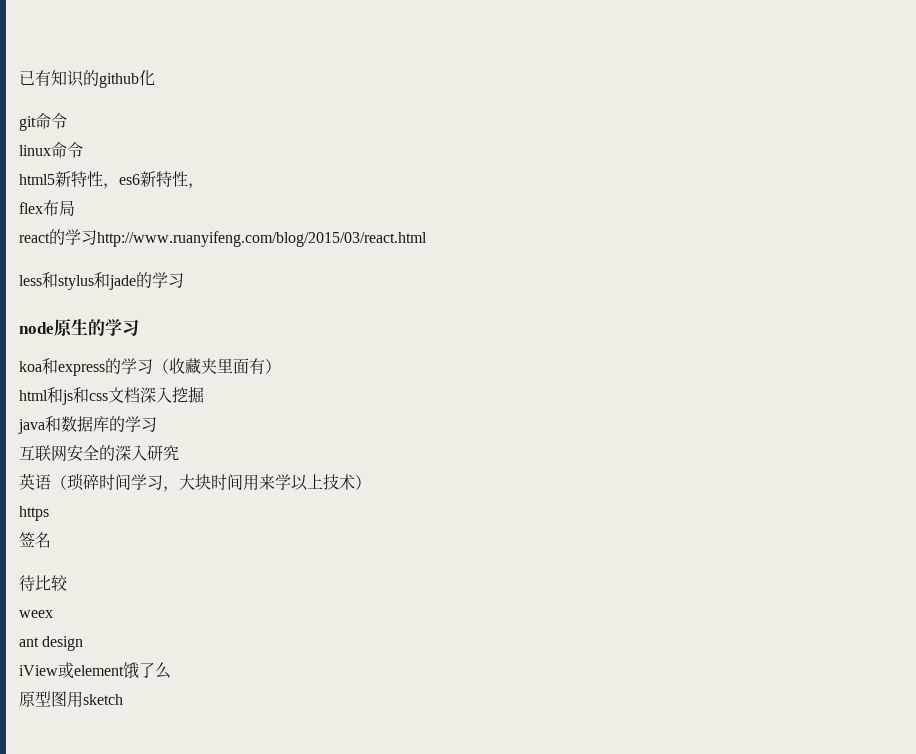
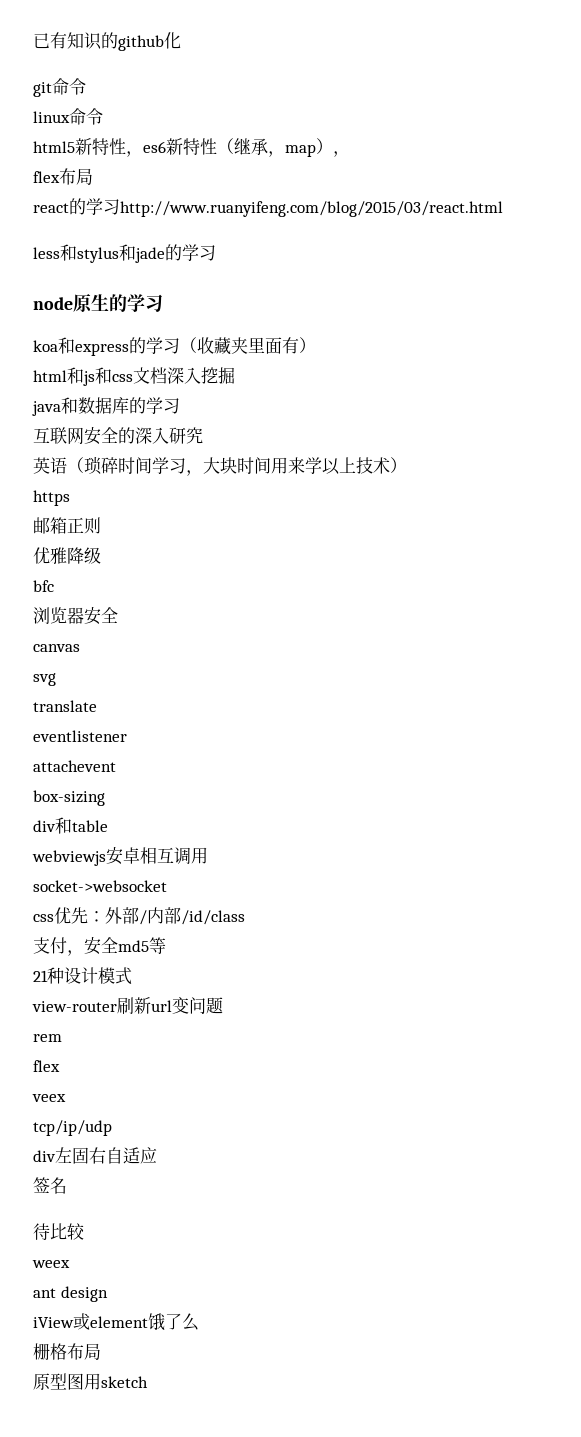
(188, 179) none -> [217,138,333,157] （继承，map）
(49, 513) none -> [33,517,101,534] [33,547,101,564] [33,580,54,592] [33,607,118,625] [33,644,80,652] [33,673,56,686] [33,700,97,712] [33,730,127,742] [33,760,116,772] [33,790,105,806] [33,817,108,834] [32,847,208,866] [33,880,167,892] [33,907,245,925] [33,937,166,956] [33,967,132,985] [32,997,223,1014] [33,1034,62,1042] [33,1060,60,1072] [32,1094,66,1102] [33,1120,112,1136] [33,1147,157,1164] // 邮箱正则 // 优雅降级 // bfc // 浏览器安全 // canvas // svg // translate // eventlistener // attachevent // box-sizing // div和table // webviewjs安卓相互调用 // socket->websocket // css优先：外部/内部/id/class // 支付，安全md5等 // 21种设计模式 // view-router刷新url变问题 // rem // flex // veex // tcp/ip/udp // div左固右自适应
(171, 670) none -> [33,1343,101,1360] // 栅格布局

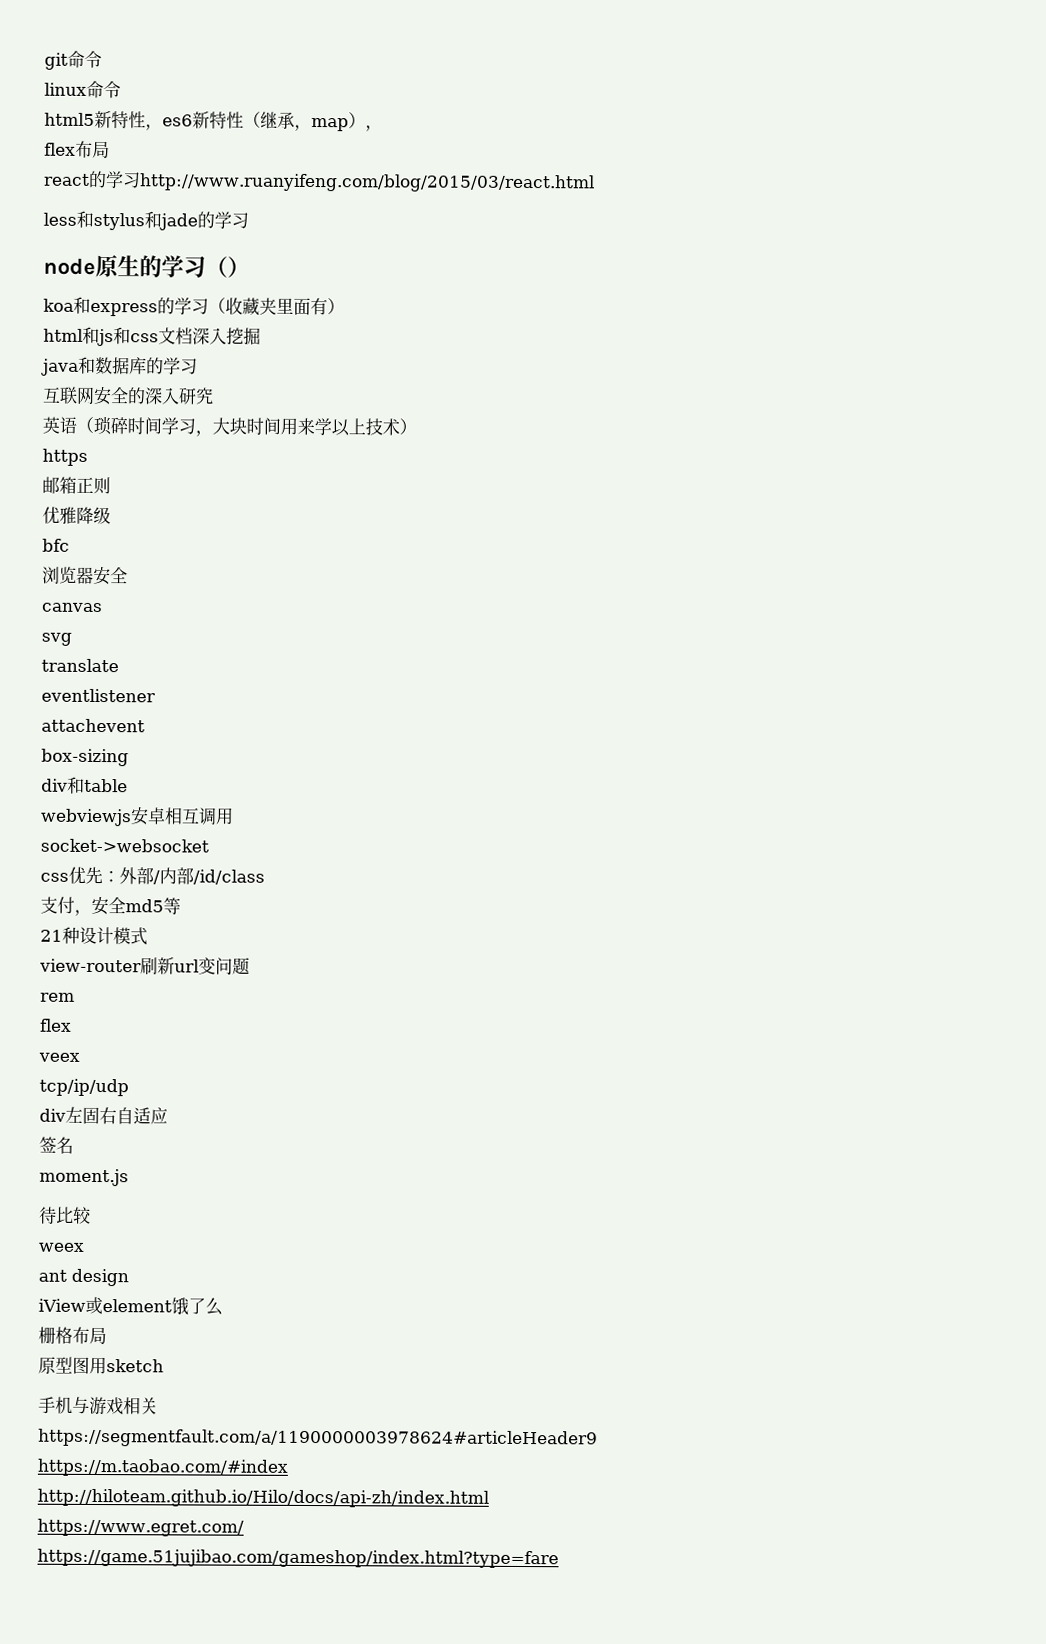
[33,32,181,51] 已有知识的github化 // -> (44, 61) none
(163, 303) none -> [205,256,250,278] （）
(67, 1185) none -> [39,1168,129,1187] // moment.js
(148, 1382) none -> [38,1396,158,1416] [38,1428,598,1449] [37,1458,288,1477] [37,1488,489,1508] [37,1518,244,1537] [37,1548,559,1569] // 手机与游戏相关 // https://segmentfault.com/a/1190000003978624#articleHeader9 // https://m.taobao.com/#index // http://hiloteam.github.io/Hilo/docs/api-zh/index.html // https://www.egret.com/ // https://game.51jujibao.com/gameshop/index.html?type=fare

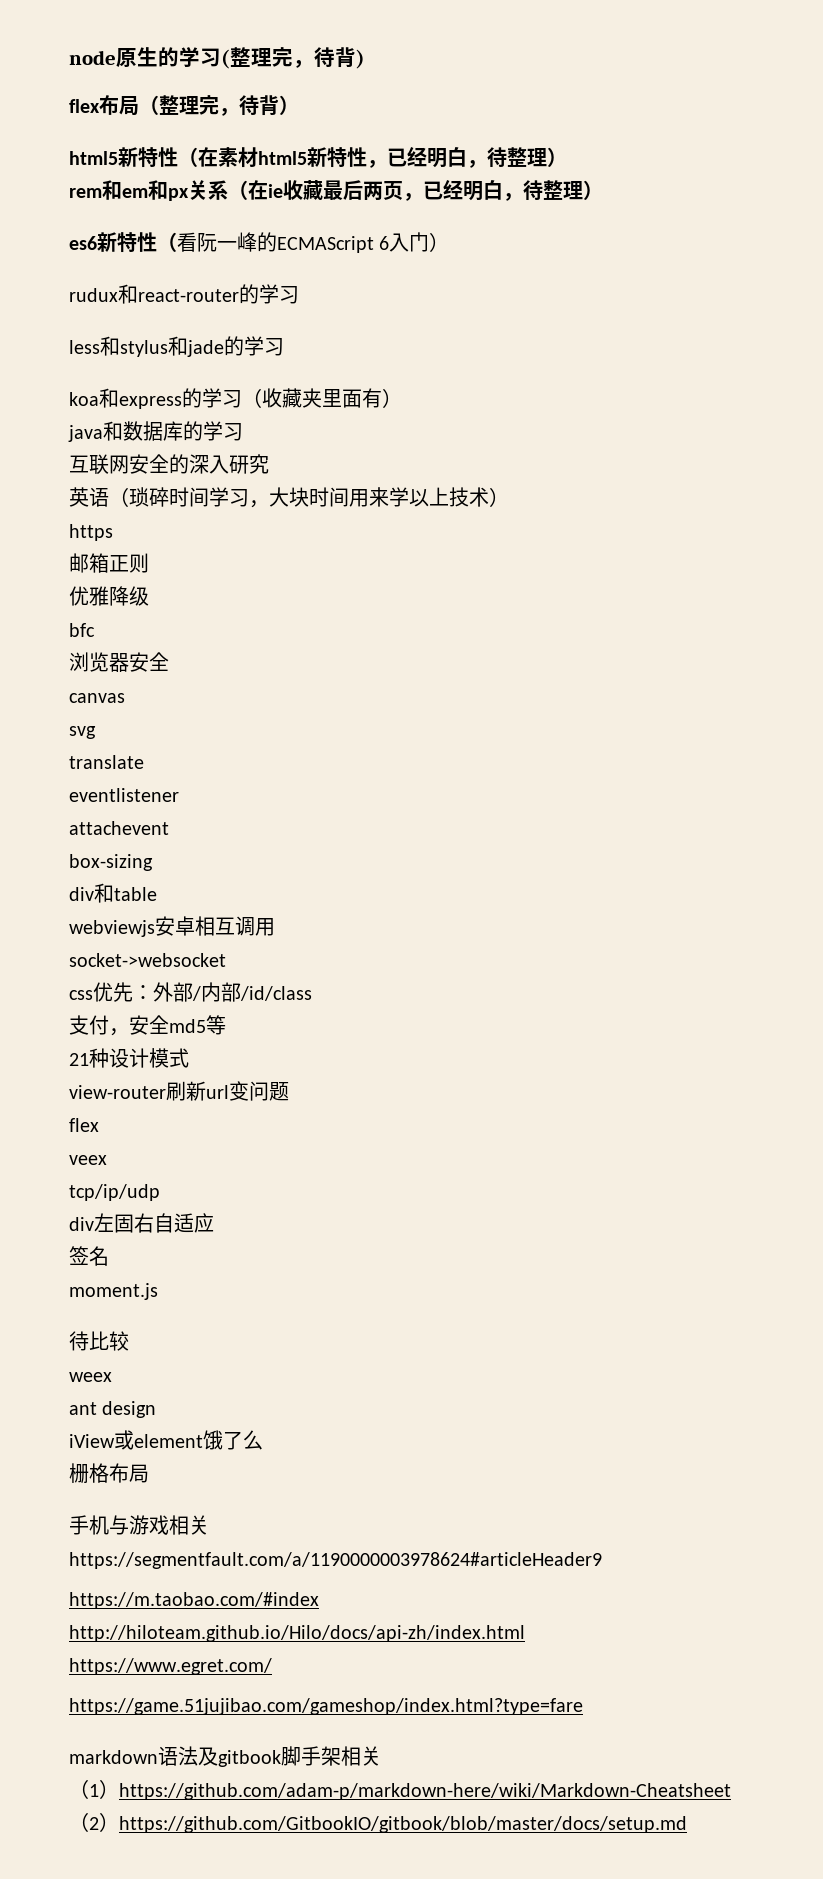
[44,50,102,70] [44,80,121,99] [44,110,383,132] [44,140,110,159] [43,170,595,193] git命令 // linux命令 // html5新特性，es6新特性（继承，map）， // flex布局 // react的学习http://www.ruanyifeng.com/blog/2015/03/react.html -> [69,47,365,69] [69,95,299,116] [69,147,567,168] [69,180,603,201] [69,232,450,253] [69,284,299,304] node原生的学习(整理完，待背) // flex布局（整理完，待背） // html5新特性（在素材html5新特性，已经明白，待整理） // rem和em和px关系（在ie收藏最后两页，已经明白，待整理） // es6新特性（看阮一峰的ECMAScript 6入门） // rudux和react-router的学习
[43,254,250,278] // node原生的学习（） -> (284, 347) none
[43,326,261,347] // html和js和css文档深入挖掘 -> (402, 398) none
[40,992,75,1002] // rem -> (289, 1091) none
[38,1356,164,1375] // 原型图用sketch -> (149, 1473) none
(559, 1558) none -> [69,1746,381,1767] [69,1779,731,1800] [69,1812,687,1833] // markdown语法及gitbook脚手架相关 // （1）https://github.com/adam-p/markdown-here/wiki/Markdown-Cheatsheet // （2）https://github.com/GitbookIO/gitbook/blob/master/docs/setup.md

